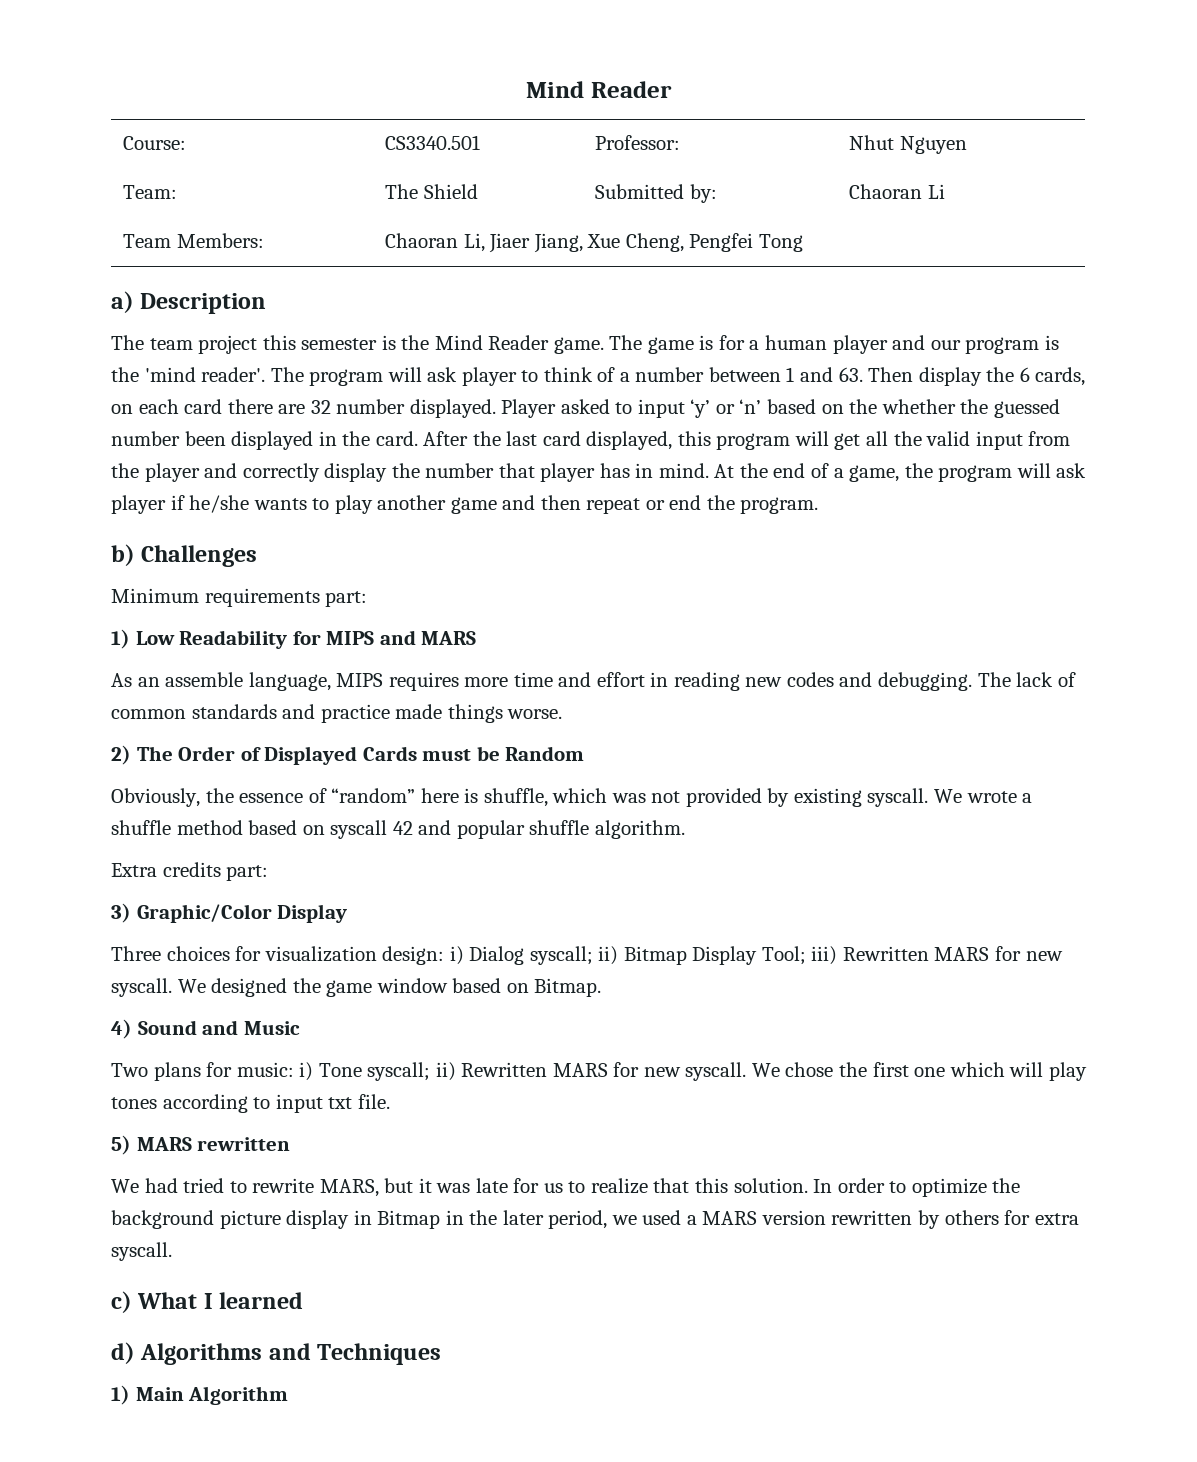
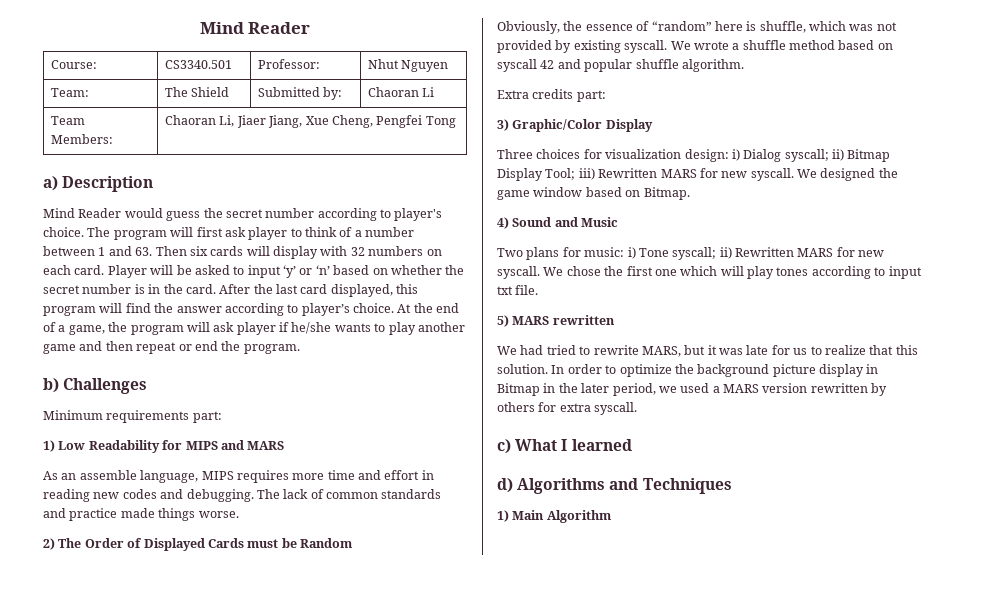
[111,335,1059,354] [111,367,266,382] The team project this semester is the Mind Reader game. The game is for a human player and our program is the 'mind reader'. -> [43,208,443,221] [43,227,84,237] Mind Reader would guess the secret number according to player's choice.
(422, 374) none -> [196,227,223,237] first
[918,367,1086,386] [111,399,557,418] display the 6 cards, on each card there are 32 number displayed. Player -> [189,246,442,259] [43,265,192,278] six cards will display with 32 numbers on each card. Player will be
[849,399,878,414] the -> (388, 271) none
[993,399,1060,418] [111,431,314,450] guessed number been displayed -> [43,284,145,294] secret number is
[834,431,1071,450] [111,463,709,482] get all the valid input from the player and correctly display the number that player has in mind. -> [125,303,394,316] find the answer according to player’s choice.

